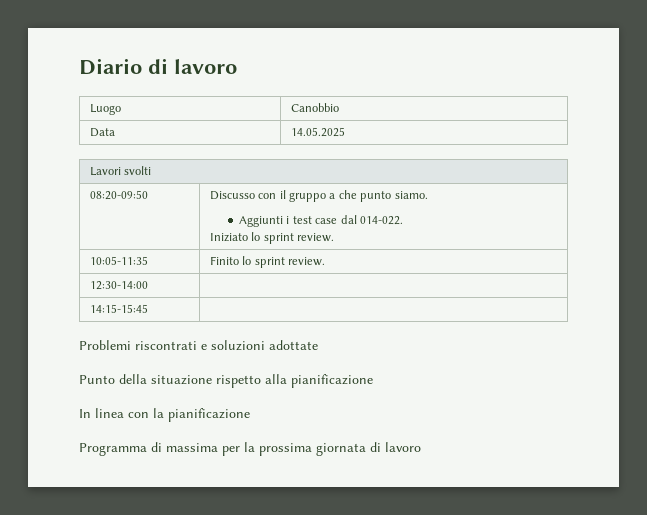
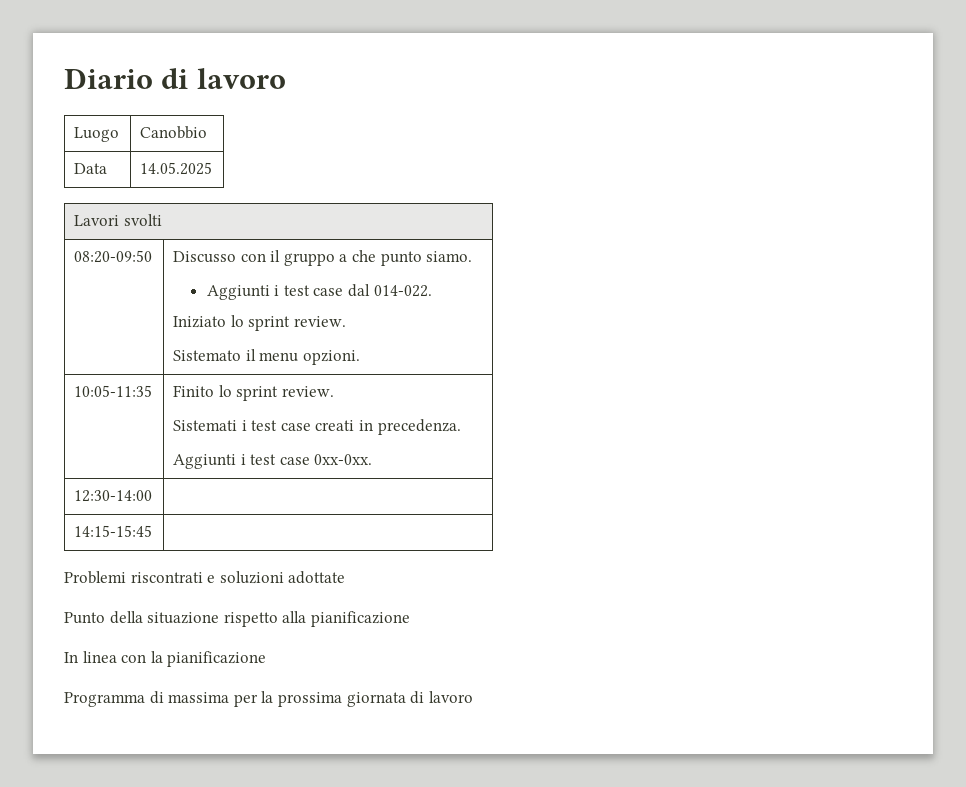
(335, 237) none -> [173,349,360,365] // Sistemato il menu opzioni.
(326, 261) none -> [173,419,461,435] [173,454,373,469] // Sistemati i test case creati in precedenza. // Aggiunti i test case 0xx-0xx.

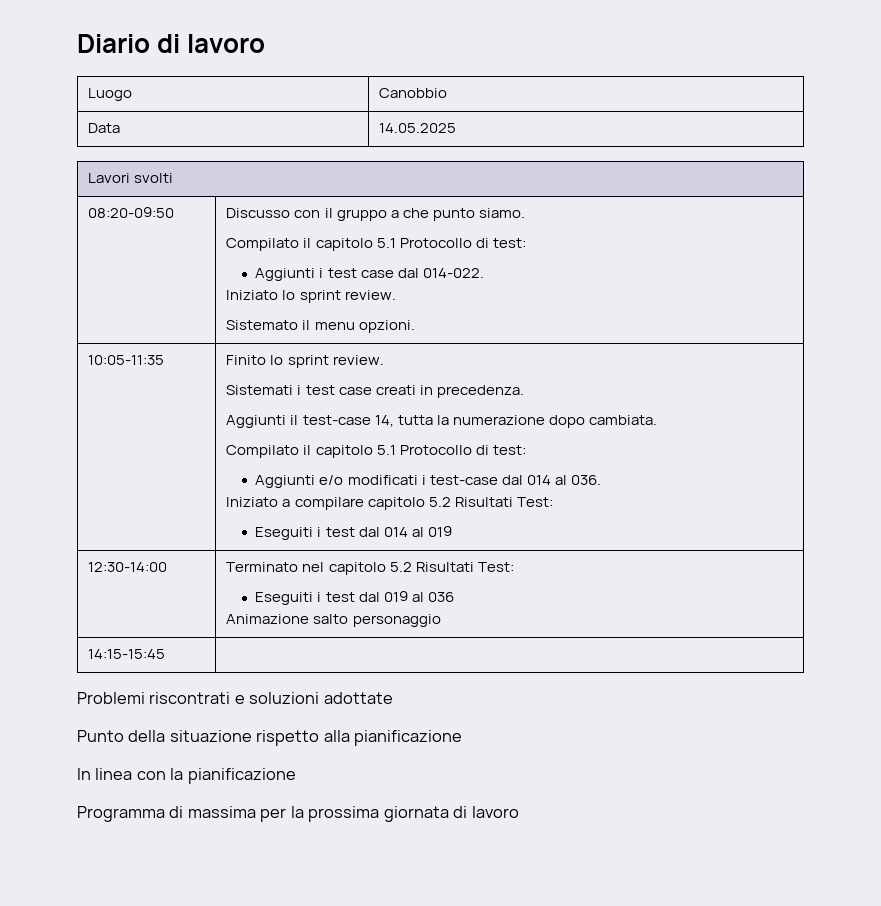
(473, 256) none -> [226,238,526,251] // Compilato il capitolo 5.1 Protocollo di test:
[240,454,373,465] [74,490,153,502] i test case 0xx-0xx. // 12:30-14:00 | -> [290,415,657,428] [226,445,526,458] [255,475,601,488] [226,497,553,510] [255,526,452,540] [88,562,168,572] [226,562,514,575] [255,591,454,605] [226,614,441,627] il test-case 14, tutta la numerazione dopo cambiata. // Compilato il capitolo 5.1 Protocollo di test: // Aggiunti e/o modificati i test-case dal 014 al 036. // Iniziato a compilare capitolo 5.2 Risultati Test: // Eseguiti i test dal 014 al 019 // 12:30-14:00 | Terminato nel capitolo 5.2 Risultati Test: // Eseguiti i test dal 019 al 036 // Animazione salto personaggio

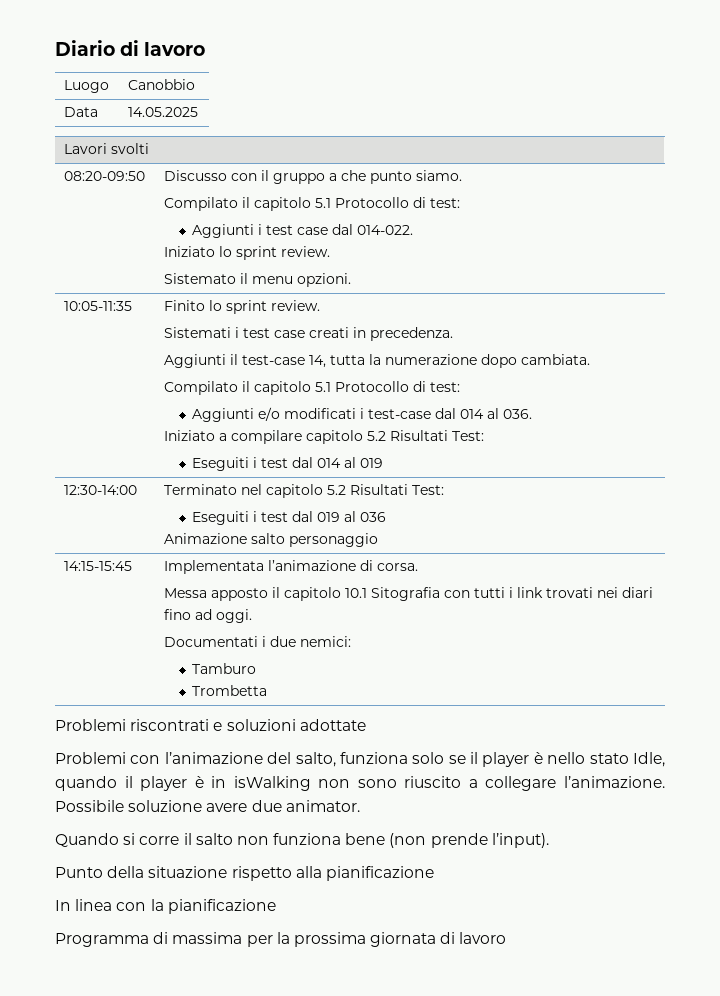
(166, 654) none -> [164,560,419,574] [164,587,654,601] [164,609,253,623] [164,636,352,647] [192,663,257,674] [192,685,268,696] Implementata l’animazione di corsa. // Messa apposto il capitolo 10.1 Sitografia con tutti i link trovati nei diari fino ad oggi. // Documentati i due nemici: // Tamburo // Trombetta
(393, 698) none -> [55,752,665,767] [55,776,666,791] [55,800,360,812] [55,833,549,848] // Problemi con l’animazione del salto, funziona solo se il player è nello stato Idle, quando il player è in isWalking non sono riuscito a collegare l’animazione. Possibile soluzione avere due animator. // Quando si corre il salto non funziona bene (non prende l’input).

